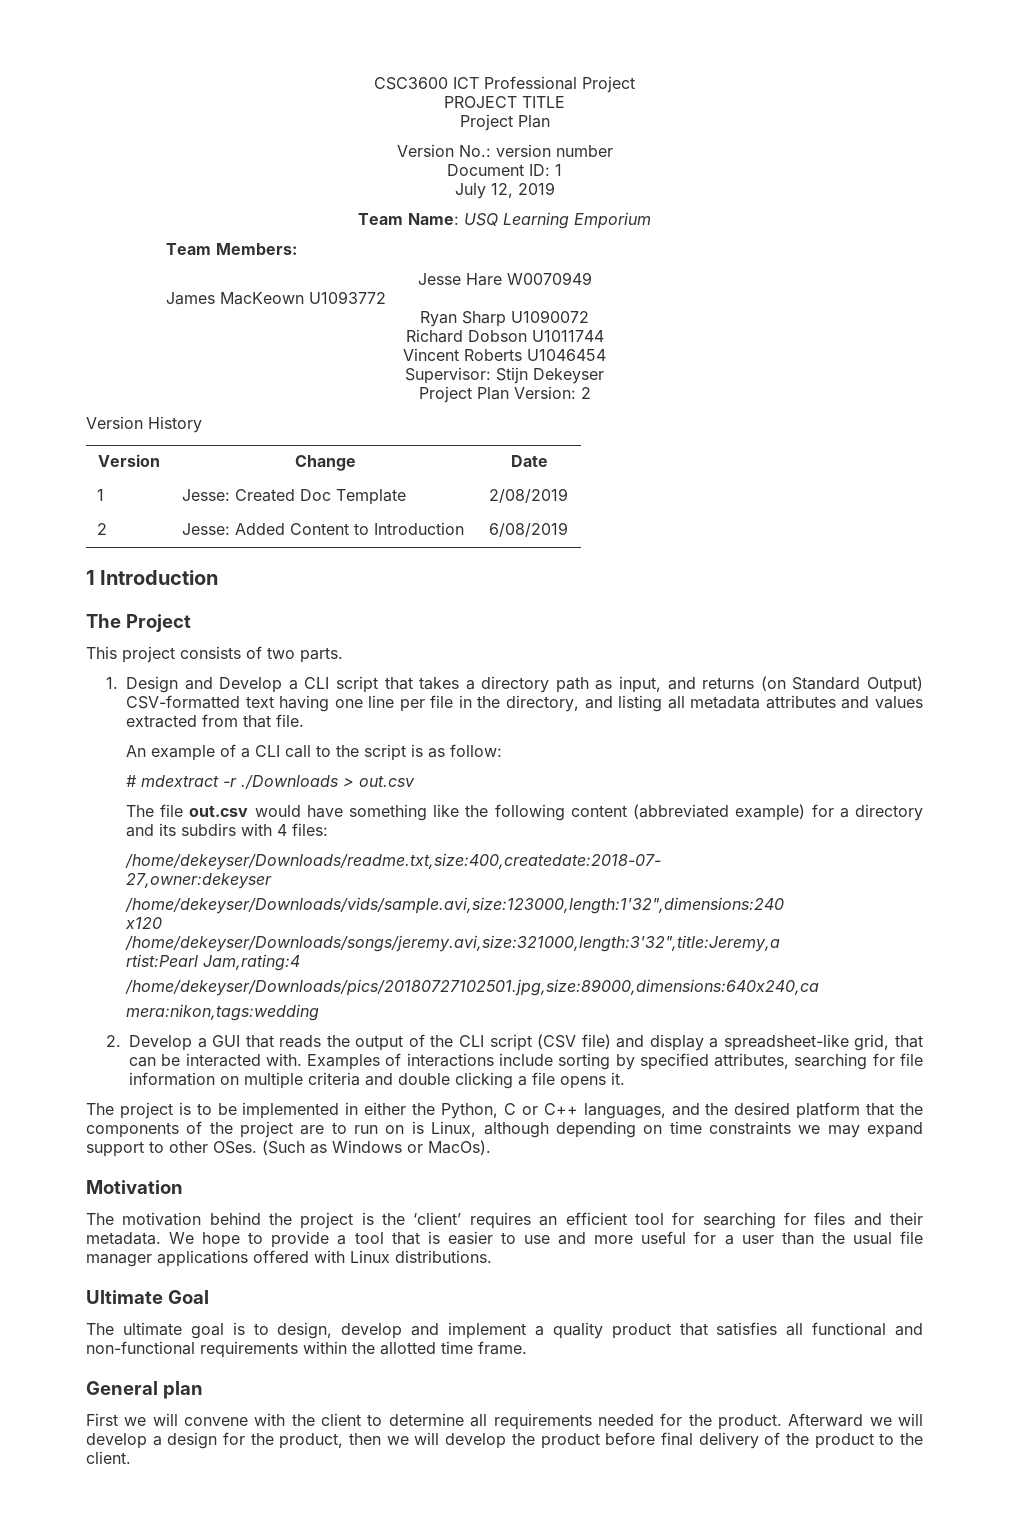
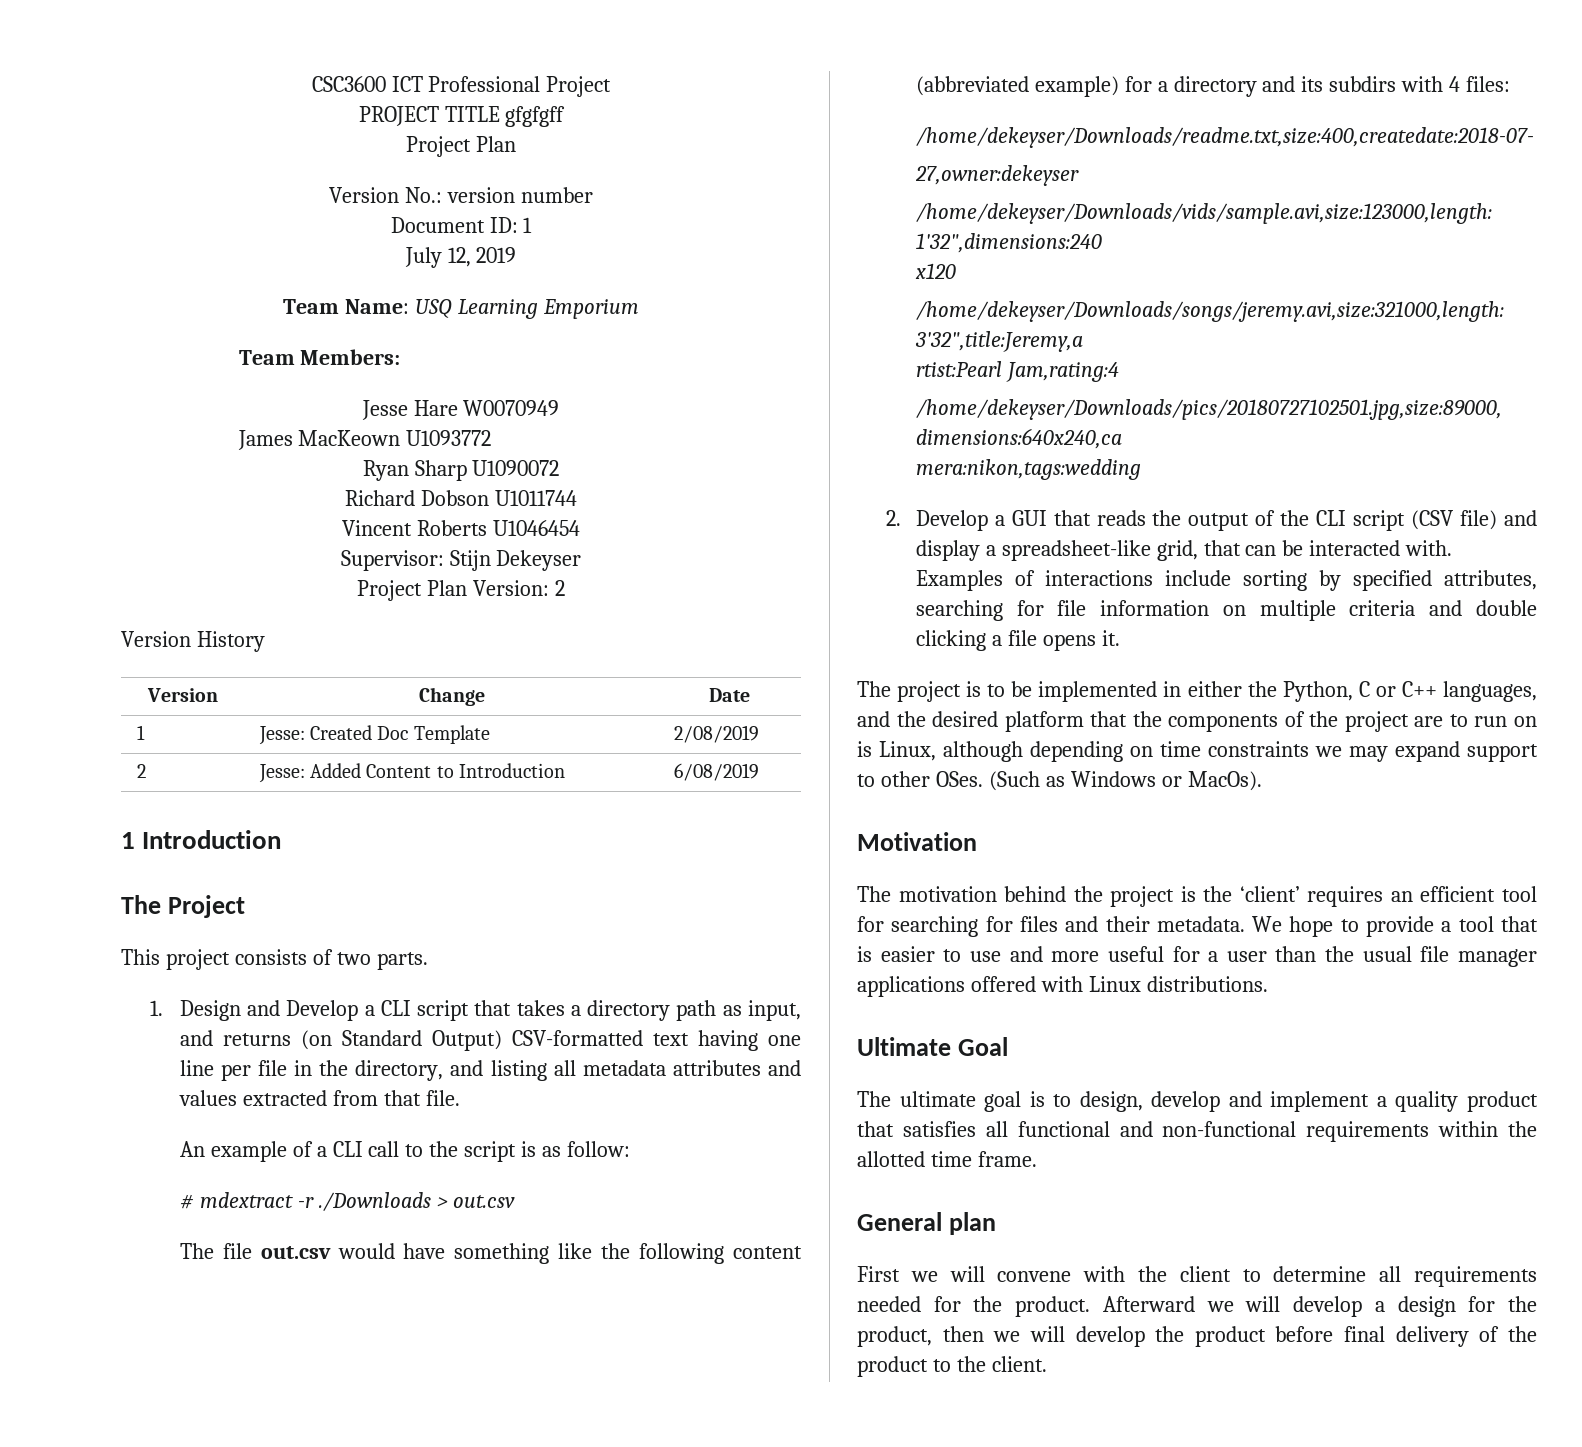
(565, 102) none -> [505,106,566,127] gfgfgff

